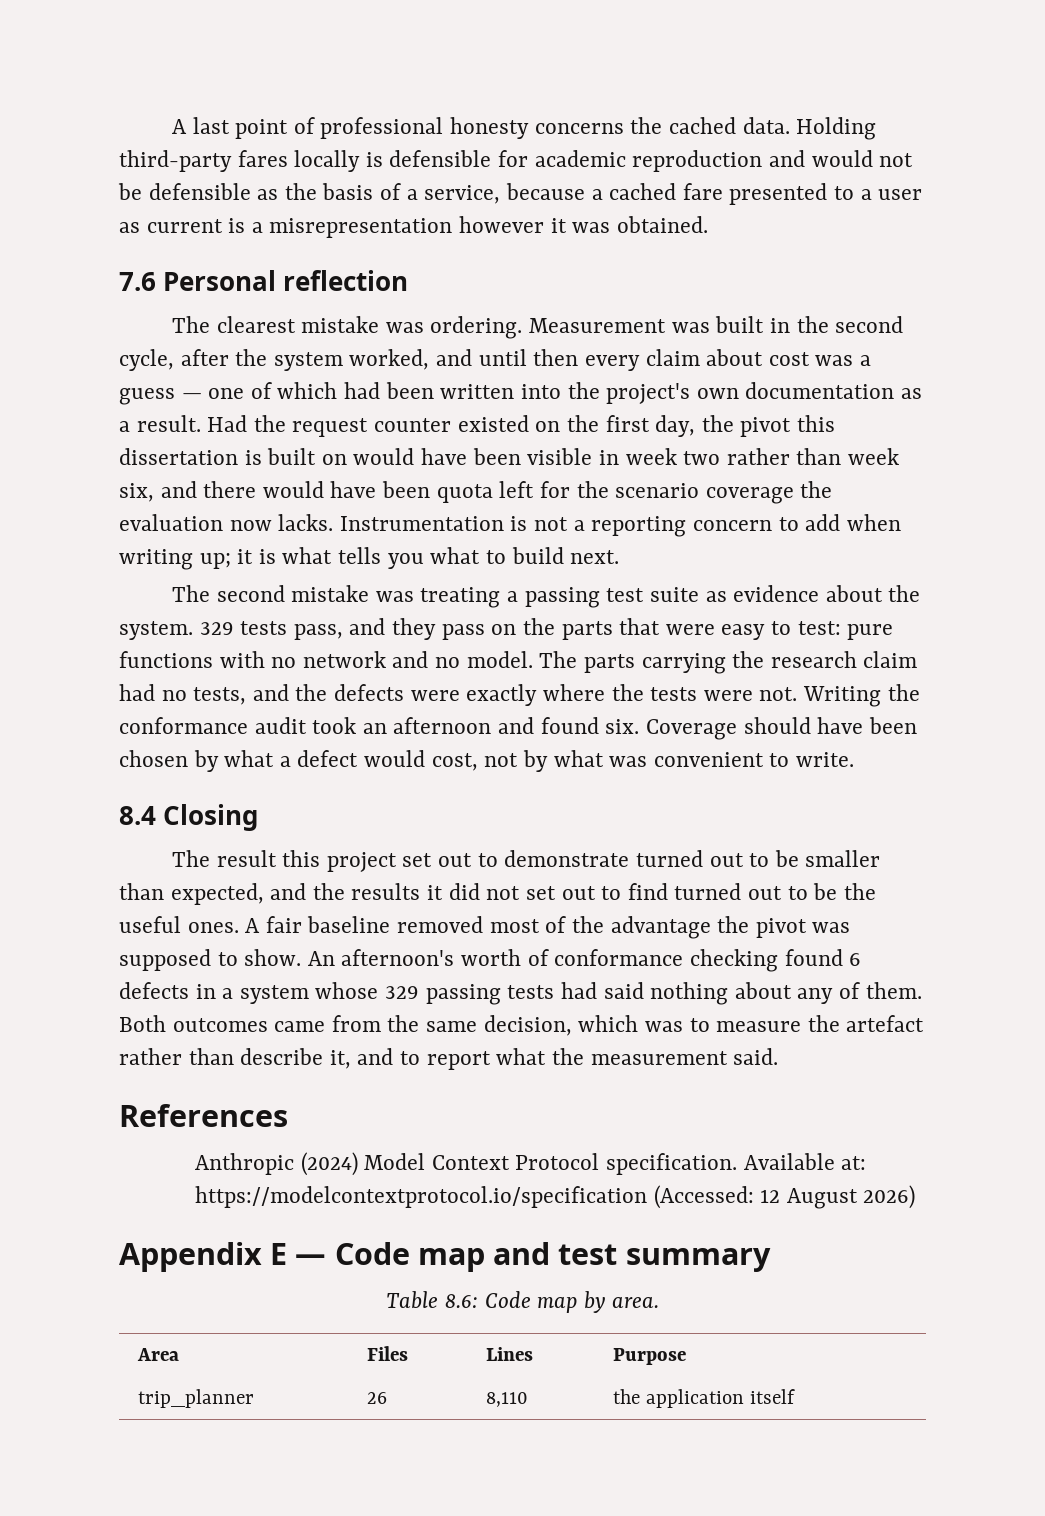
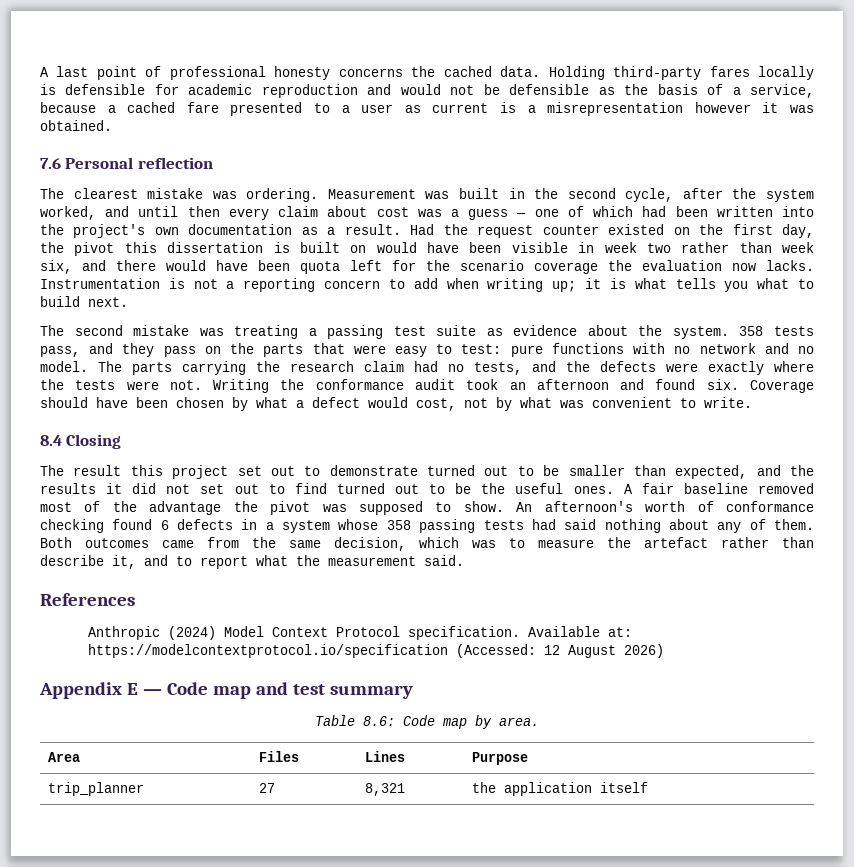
[199,622,234,635] 329 -> [739,326,764,336] 358
[385,986,420,999] 329 -> [386,520,411,530] 358
[367,1392,388,1404] [486,1392,529,1407] 26 | 8,110 -> [259,783,276,793] [365,783,406,796] 27 | 8,321

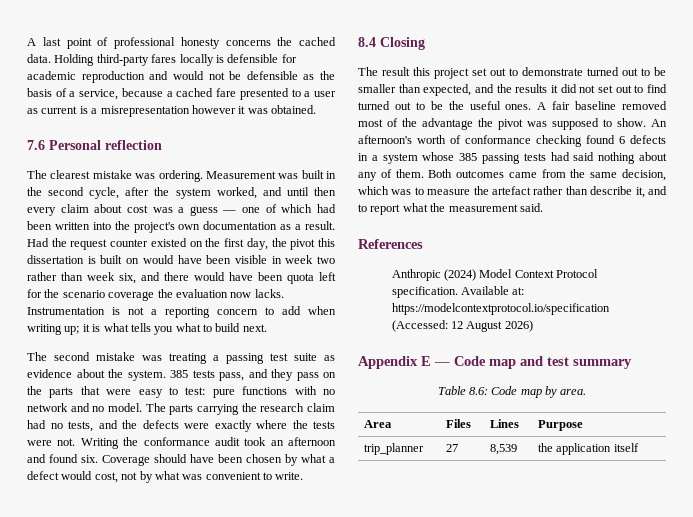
[739,326,764,336] 358 -> [170,370,188,378] 385
[386,520,411,530] 358 -> [459,153,478,161] 385
[365,783,406,796] 8,321 -> [489,444,517,455] 8,539

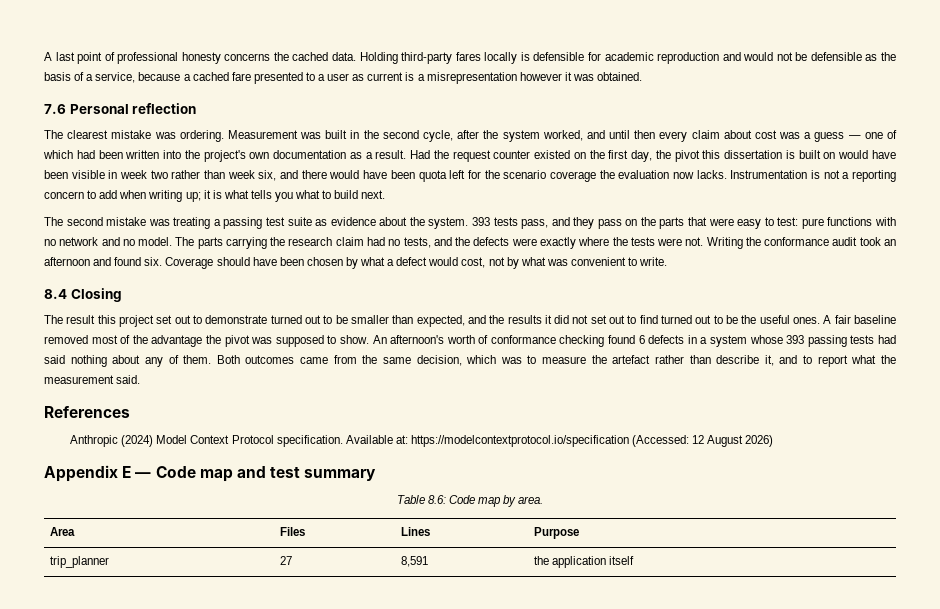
[170,370,188,378] 385 -> [471,217,490,226] 393
[459,153,478,161] 385 -> [786,335,805,344] 393
[489,444,517,455] 8,539 -> [400,556,428,567] 8,591

